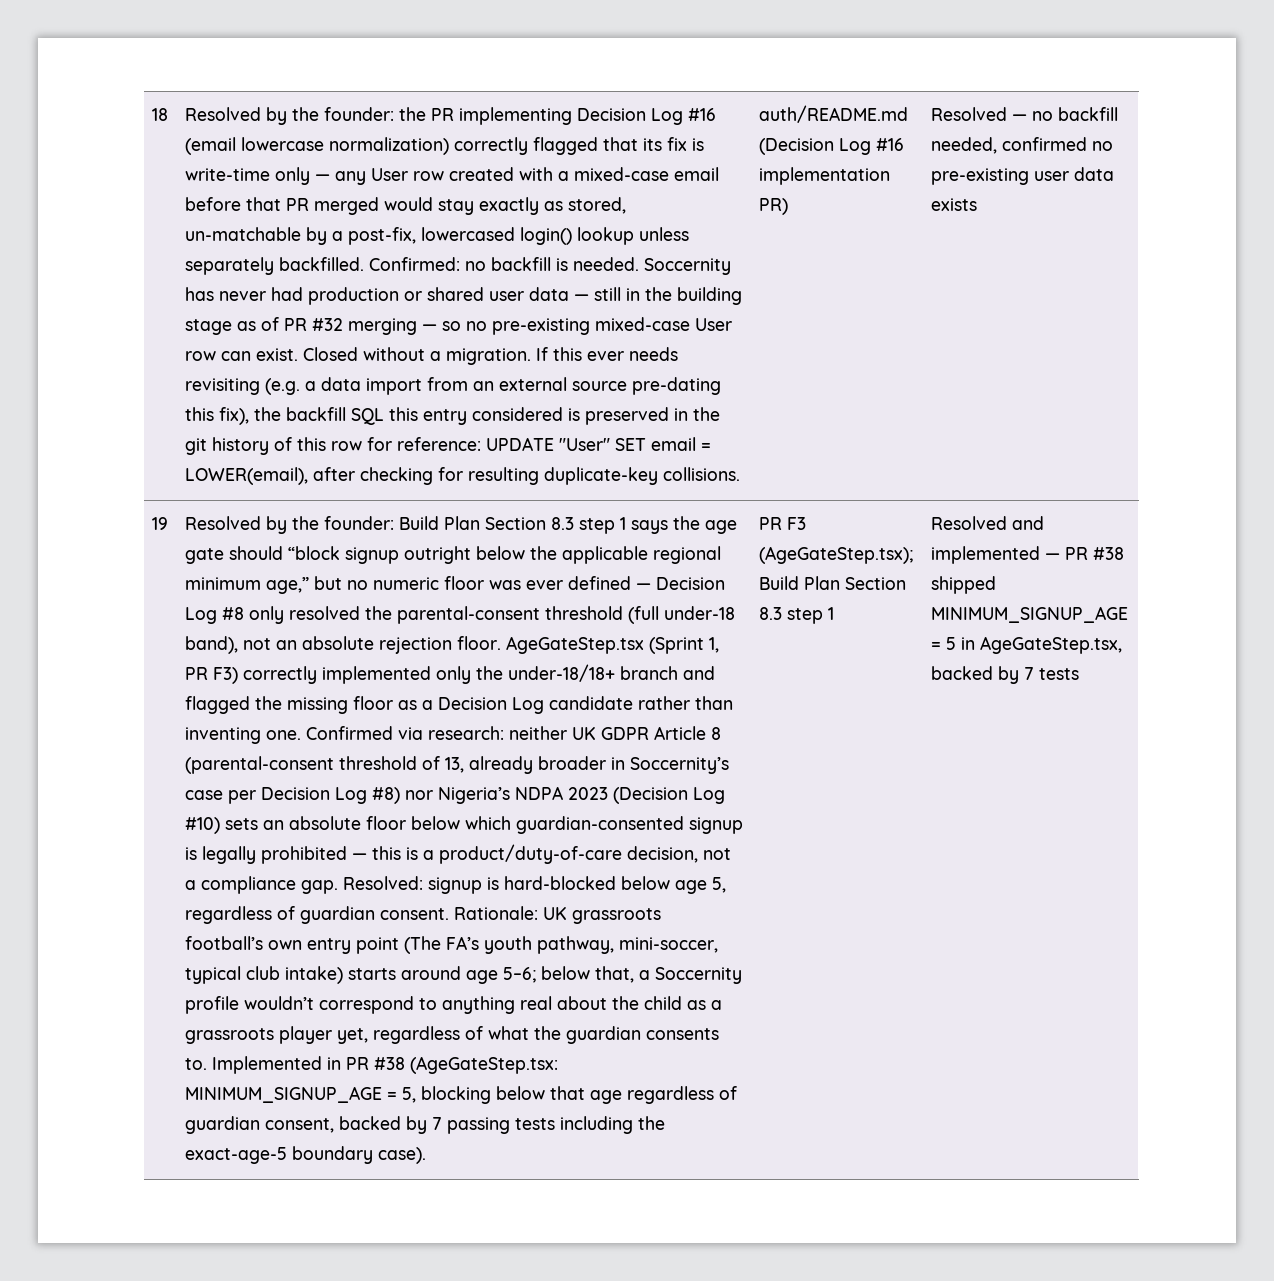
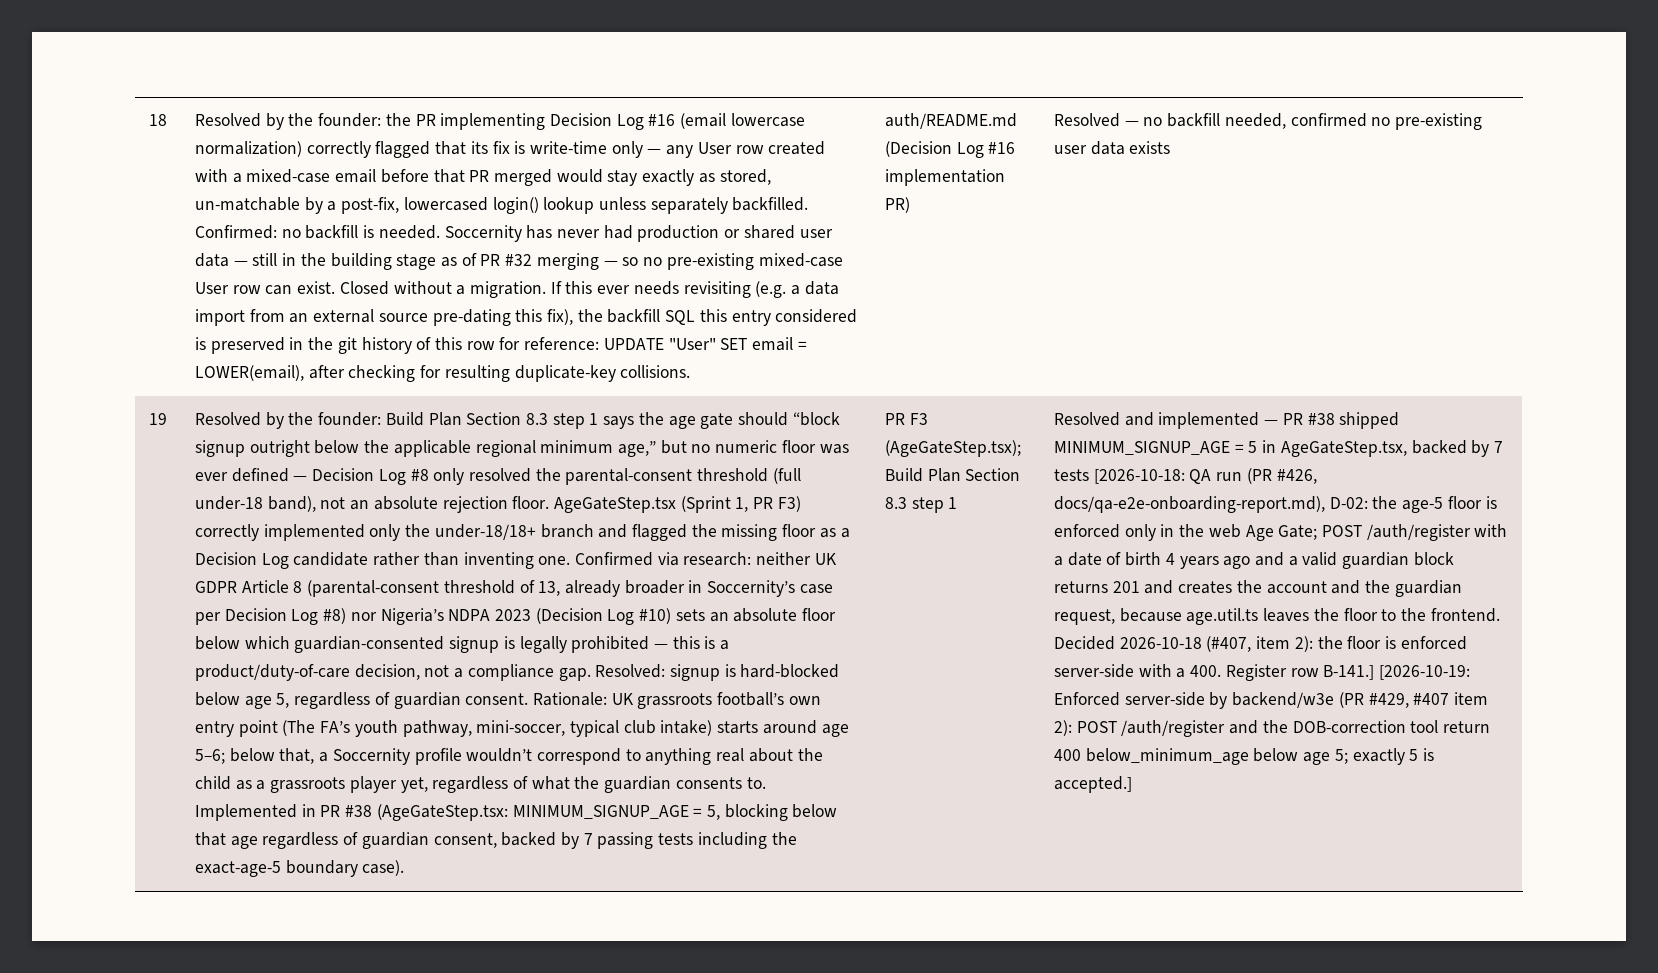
(1080, 674) none -> [1093,468,1317,484] [1053,496,1497,513] [1053,524,1508,541] [1053,552,1454,569] [1053,580,1462,597] [1053,608,1500,625] [1053,636,1467,652] [1053,664,1471,681] [1053,692,1489,709] [1053,720,1491,737] [1053,748,1435,765] [1053,776,1132,793] [2026-10-18: QA run (PR #426, docs/qa-e2e-onboarding-report.md), D-02: the age-5 floor is enforced only in the web Age Gate; POST /auth/register with a date of birth 4 years ago and a valid guardian block returns 201 and creates the account and the guardian request, because age.util.ts leaves the floor to the frontend. Decided 2026-10-18 (#407, item 2): the floor is enforced server-side with a 400. Register row B-141.] [2026-10-19: Enforced server-side by backend/w3e (PR #429, #407 item 2): POST /auth/register and the DOB-correction tool return 400 below_minimum_age below age 5; exactly 5 is accepted.]

